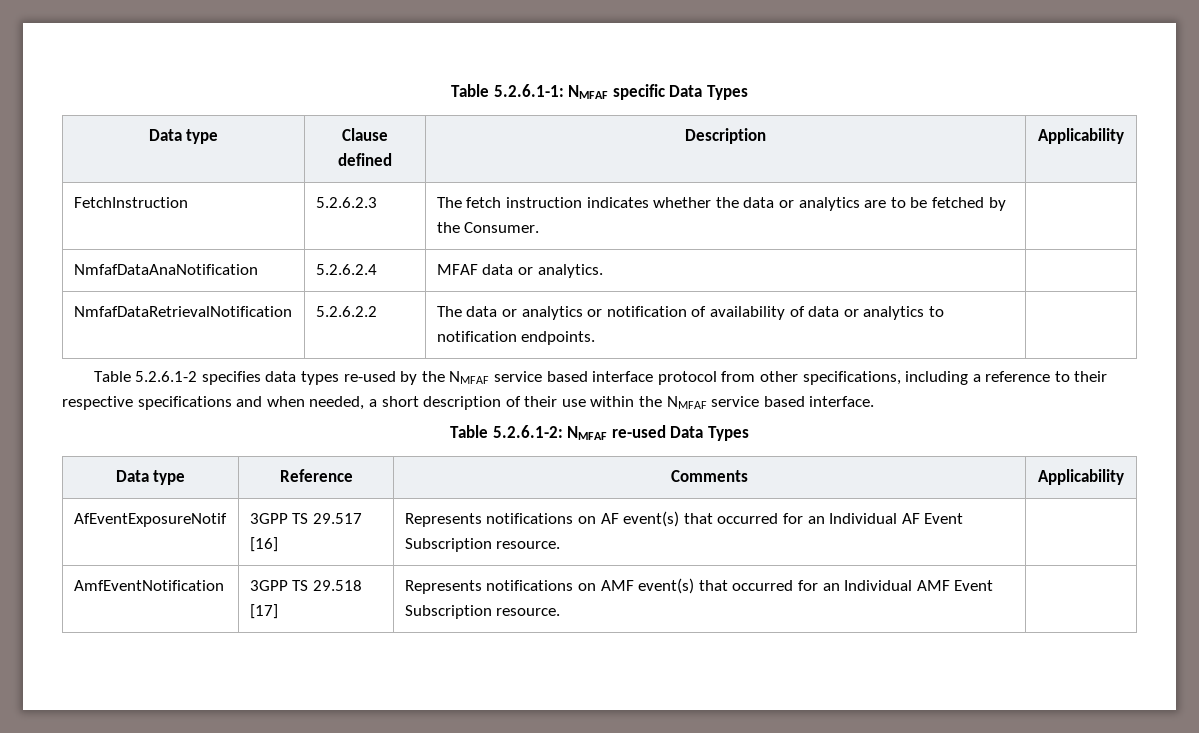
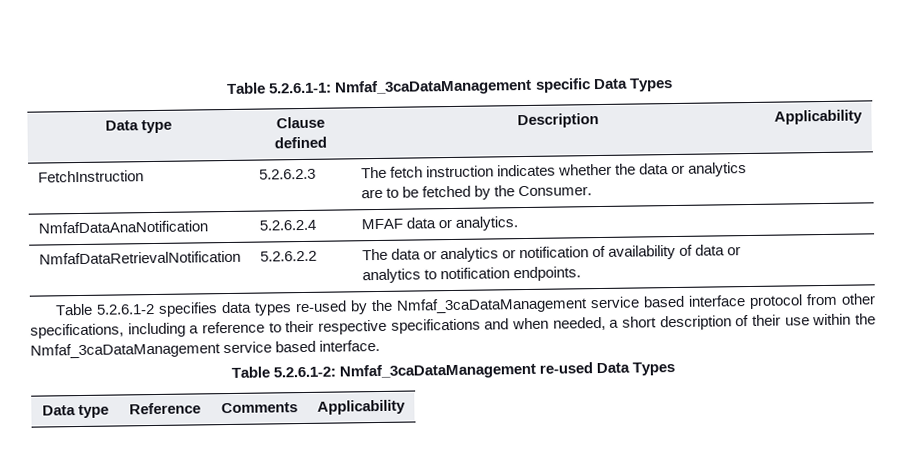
[568,85,609,99] NMFAF -> [334,78,533,96] Nmfaf_3caDataManagement
[449,371,490,384] NMFAF -> [396,297,589,314] Nmfaf_3caDataManagement
[666,396,707,409] NMFAF -> [30,342,221,359] Nmfaf_3caDataManagement
[567,426,608,440] NMFAF -> [338,362,536,380] Nmfaf_3caDataManagement
[73,513,227,527] [249,513,363,524] [249,537,278,552] [404,511,964,527] [404,538,561,552] [73,580,224,591] [249,580,363,591] [249,604,278,619] [404,578,994,594] [404,605,561,619] // AfEventExposureNotif | 3GPP TS 29.517 [16] | Represents notifications on AF event(s) that occurred for an Individual AF Event Subscription resource. | // AmfEventNotification | 3GPP TS 29.518 [17] | Represents notifications on AMF event(s) that occurred for an Individual AMF Event Subscription resource. | -> (406, 407) none

